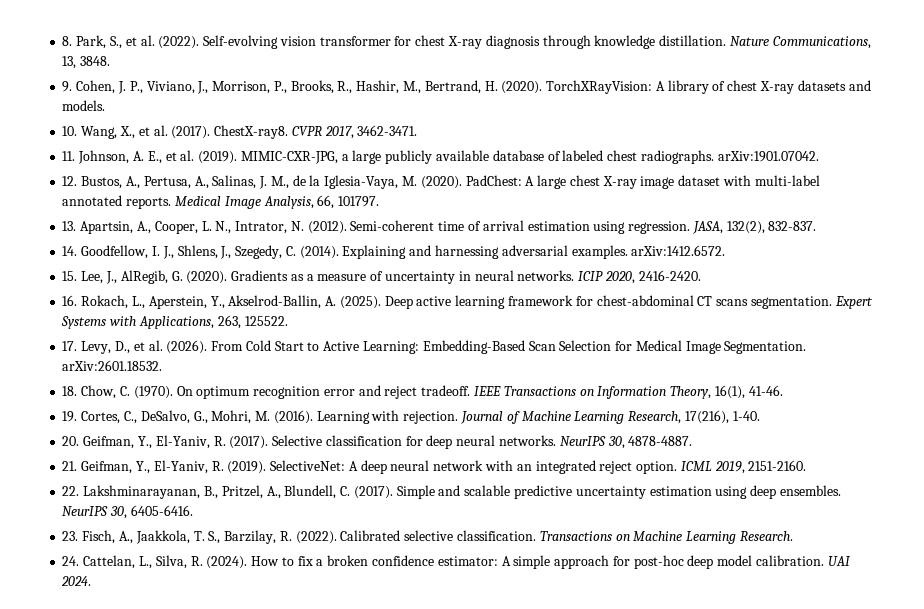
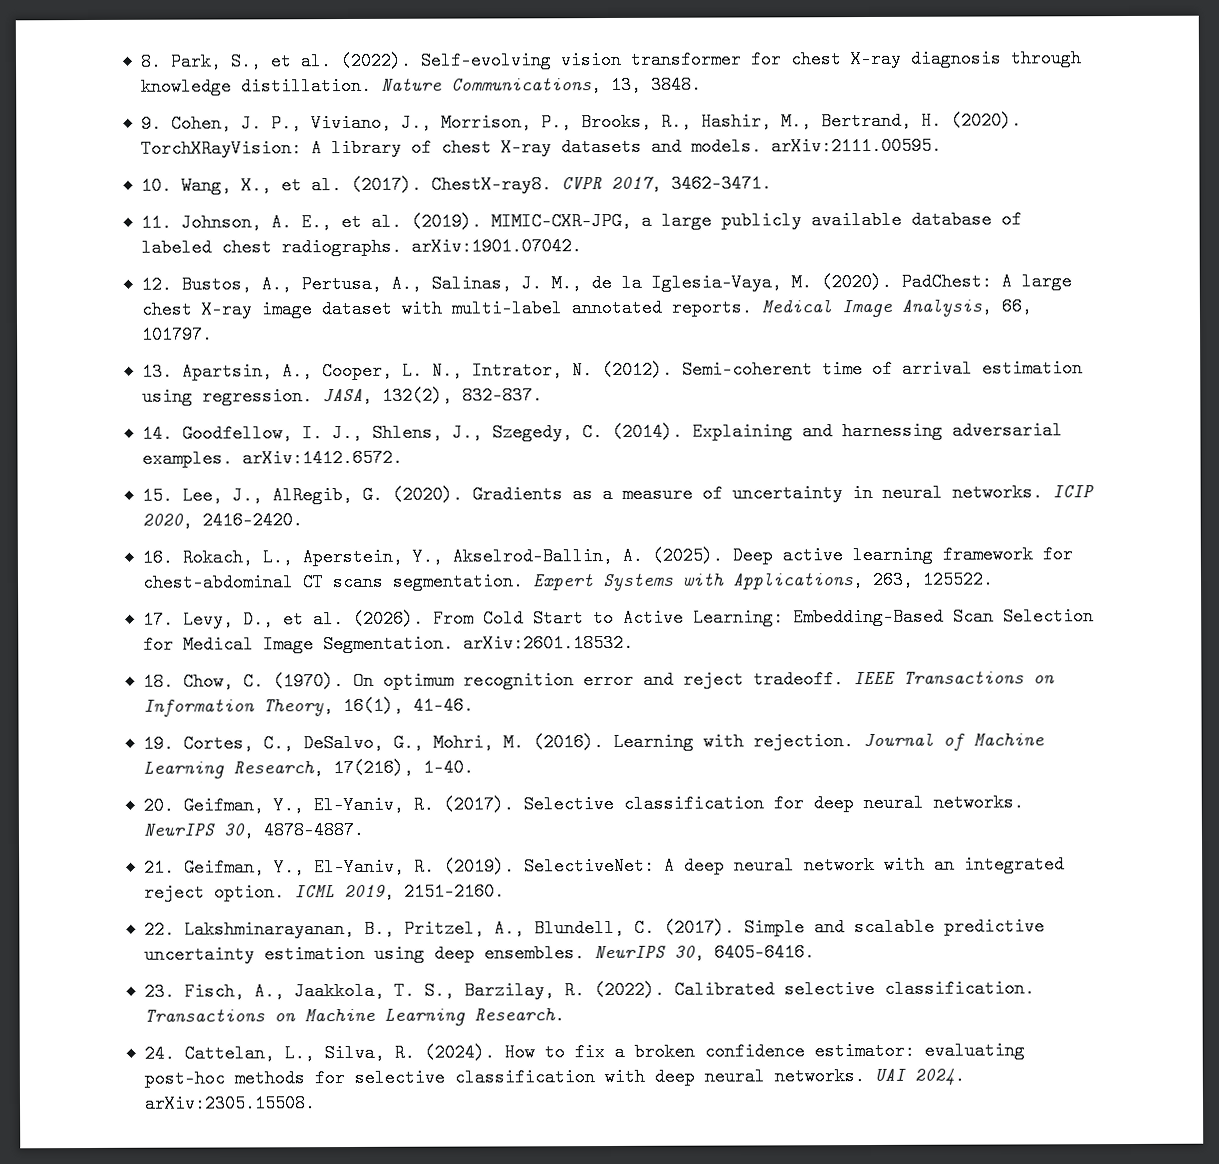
(106, 105) none -> [770,136,942,156] arXiv:2111.00595.
[501,555,824,569] A simple approach for post-hoc deep model calibration. -> [923,1041,1025,1060] [143,1067,865,1088] evaluating post-hoc methods for selective classification with deep neural networks.
(92, 581) none -> [143,1094,316,1113] arXiv:2305.15508.

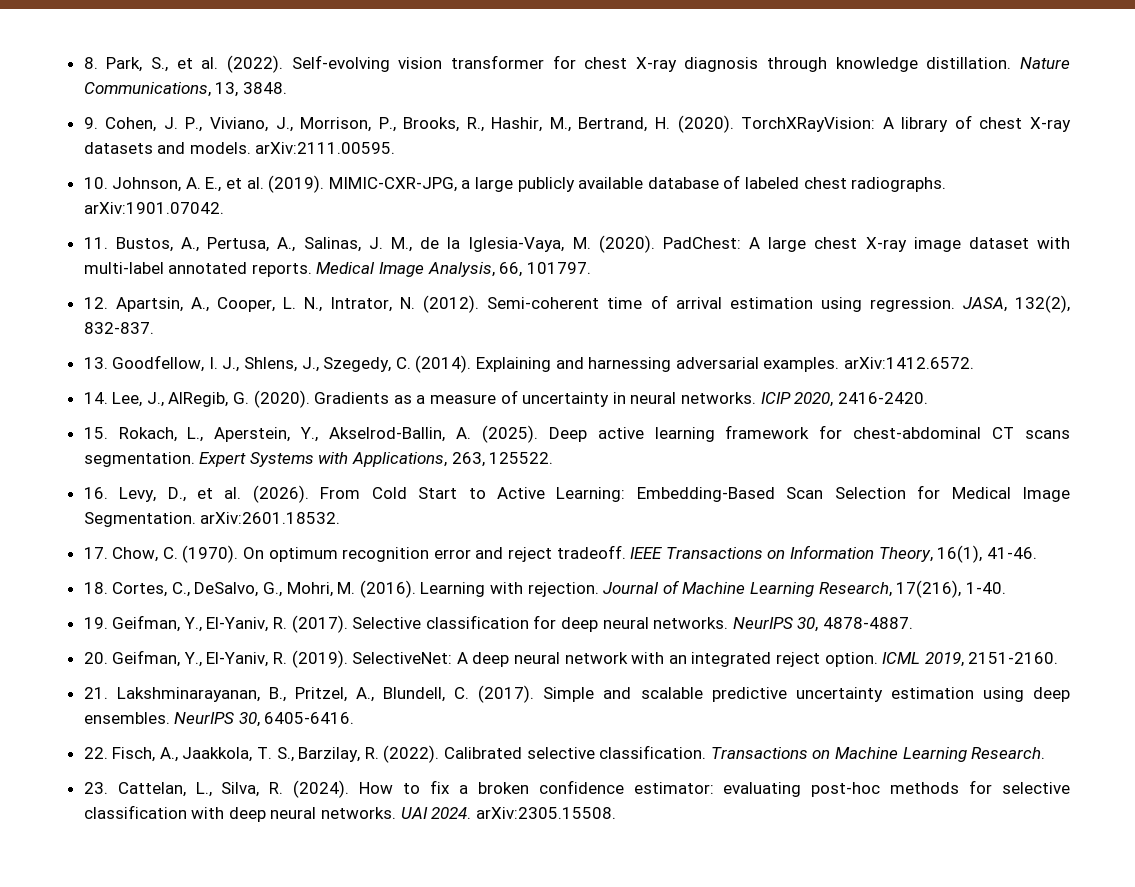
[180,174,772,195] [140,213,172,232] Wang, X., et al. (2017). ChestX-ray8. CVPR 2017, 3462-3471. // 11. -> (108, 183) none
[140,275,172,294] 12. -> [83,237,108,249] 11.
[141,362,173,381] 13. -> [83,297,108,309] 12.
[141,424,173,443] 14. -> [83,357,108,369] 13.
[141,486,173,505] 15. -> [83,392,108,404] 14.
[141,548,173,567] 16. -> [83,427,108,439] 15.
[142,610,174,629] 17. -> [83,487,108,499] 16.
[142,672,174,691] 18. -> [83,547,108,559] 17.
[142,734,174,753] 19. -> [83,582,108,594] 18.
[142,796,174,815] 20. -> [83,617,108,629] 19.
[143,858,175,877] 21. -> [83,652,108,664] 20.
[143,920,175,939] 22. -> [83,687,108,699] 21.
[143,982,175,1001] 23. -> [83,747,108,759] 22.
[143,1044,175,1063] 24. -> [83,782,108,794] 23.

